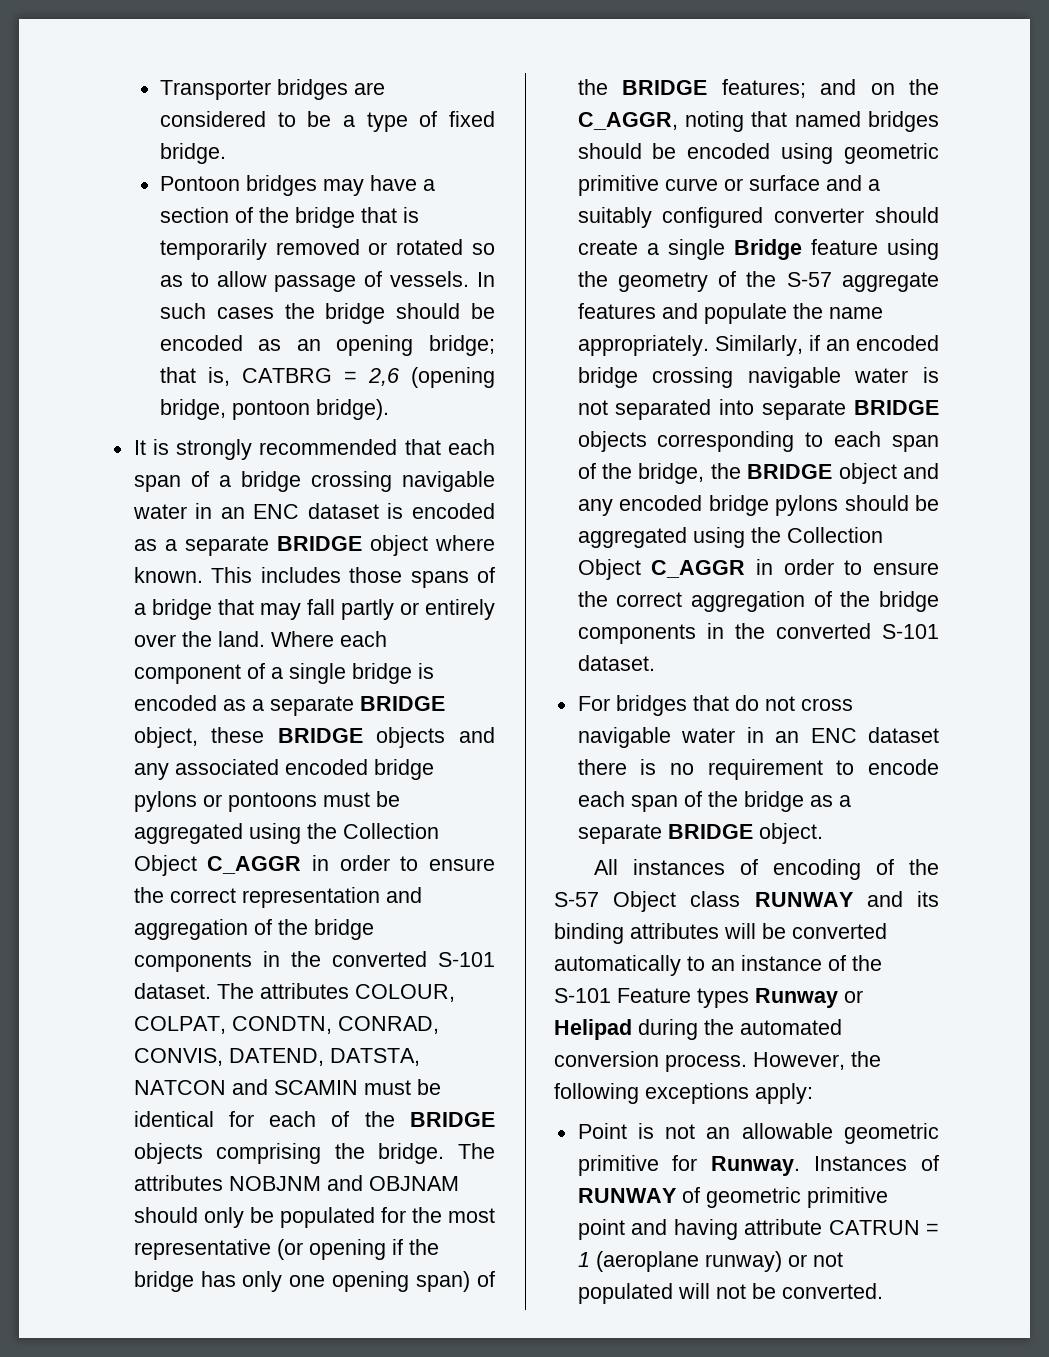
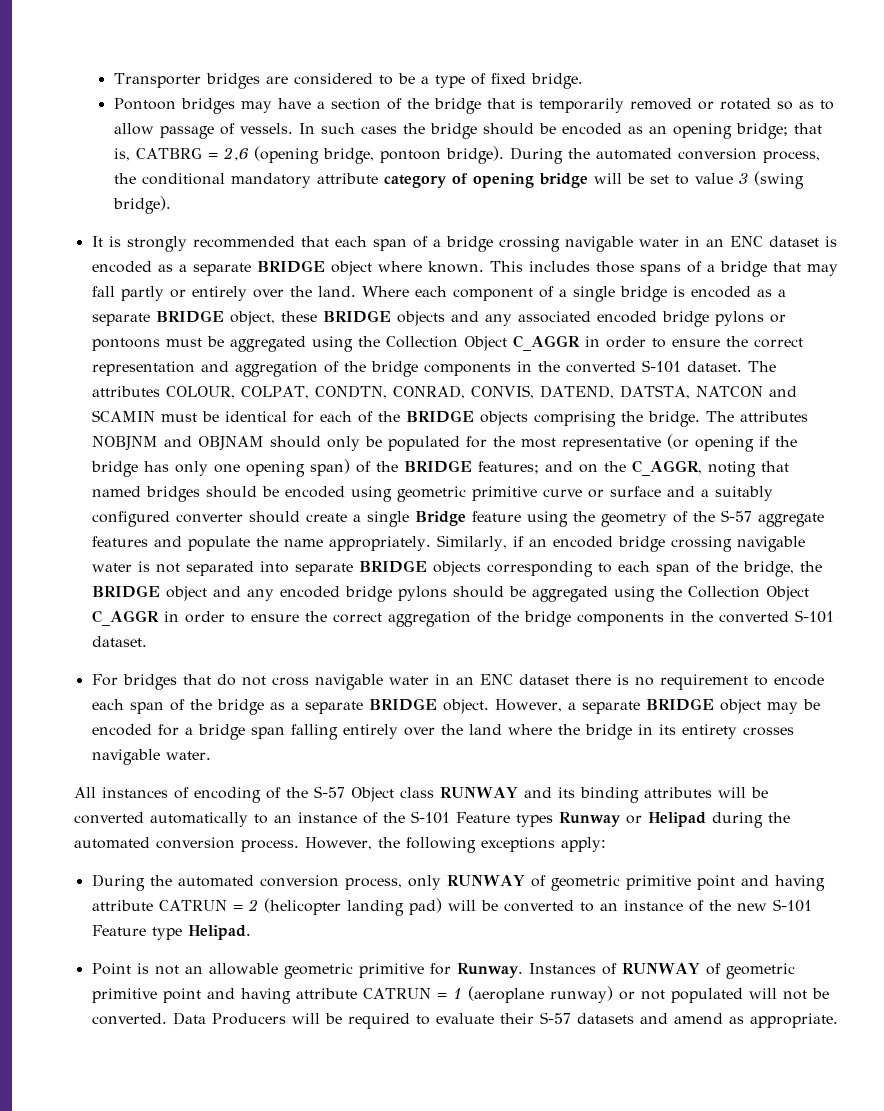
(389, 409) none -> [509,147,820,164] [113,171,804,189] [112,196,171,214] During the automated conversion process, the conditional mandatory attribute category of opening bridge will be set to value 3 (swing bridge).
(823, 833) none -> [494,698,820,714] [91,724,794,740] [91,749,211,765] However, a separate BRIDGE object may be encoded for a bridge span falling entirely over the land where the bridge in its entirety crosses navigable water.
(813, 1093) none -> [91,874,825,891] [91,898,812,916] [91,925,251,940] // During the automated conversion process, only RUNWAY of geometric primitive point and having attribute CATRUN = 2 (helicopter landing pad) will be converted to an instance of the new S-101 Feature type Helipad.
(883, 1291) none -> [172,1012,838,1029] Data Producers will be required to evaluate their S-57 datasets and amend as appropriate.

